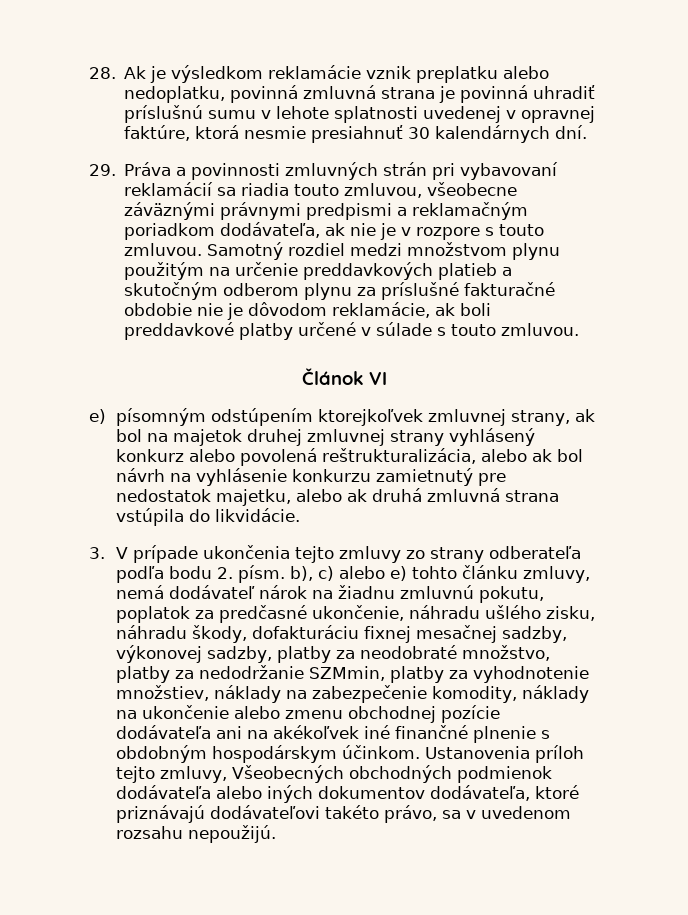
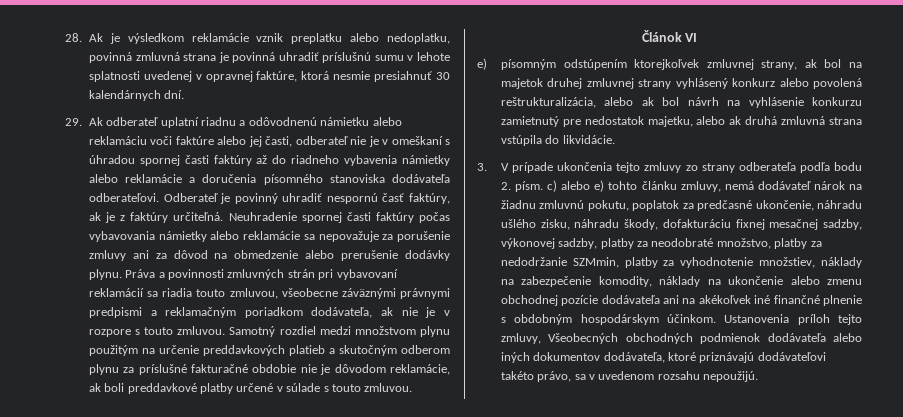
(116, 170) none -> [88,117,402,128] [88,136,450,147] [88,155,450,166] [88,174,450,185] [88,193,450,204] [88,212,451,223] [88,231,451,242] [88,250,450,261] [88,269,122,280] Ak odberateľ uplatní riadnu a odôvodnenú námietku alebo reklamáciu voči faktúre alebo jej časti, odberateľ nie je v omeškaní s úhradou spornej časti faktúry až do riadneho vybavenia námietky alebo reklamácie a doručenia písomného stanoviska dodávateľa odberateľovi. Odberateľ je povinný uhradiť nespornú časť faktúry, ak je z faktúry určiteľná. Neuhradenie spornej časti faktúry počas vybavovania námietky alebo reklamácie sa nepovažuje za porušenie zmluvy ani za dôvod na obmedzenie alebo prerušenie dodávky plynu.
[289,566,313,581] b), -> (544, 186) none

